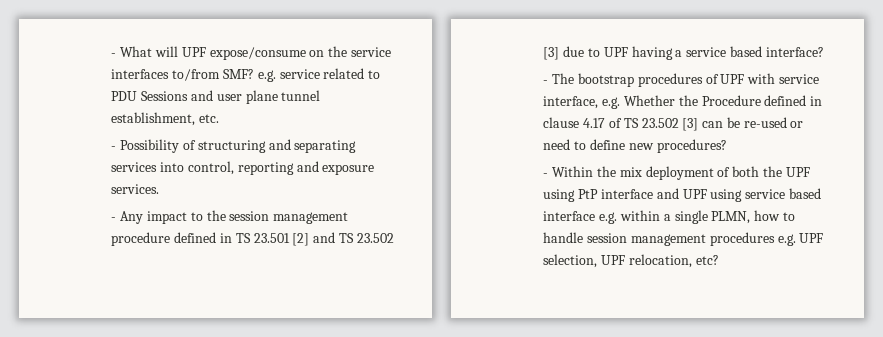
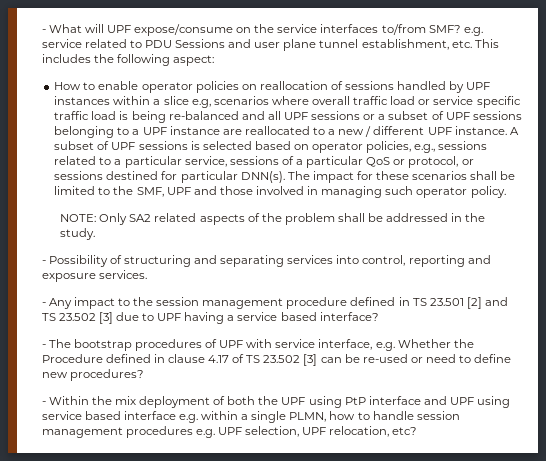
(220, 118) none -> [474,39,499,48] [41,54,214,66] [54,81,491,93] [54,96,521,108] [54,111,522,123] [54,126,519,138] [54,141,488,153] [54,156,474,168] [54,171,516,183] [54,186,506,198] [60,213,486,225] [60,228,96,240] This includes the following aspect: // How to enable operator policies on reallocation of sessions handled by UPF instances within a slice e.g, scenarios where overall traffic load or service specific traffic load is being re-balanced and all UPF sessions or a subset of UPF sessions belonging to a UPF instance are reallocated to a new / different UPF instance. A subset of UPF sessions is selected based on operator policies, e.g., sessions related to a particular service, sessions of a particular QoS or protocol, or sessions destined for particular DNN(s). The impact for these scenarios shall be limited to the SMF, UPF and those involved in managing such operator policy. // NOTE: Only SA2 related aspects of the problem shall be addressed in the study.

